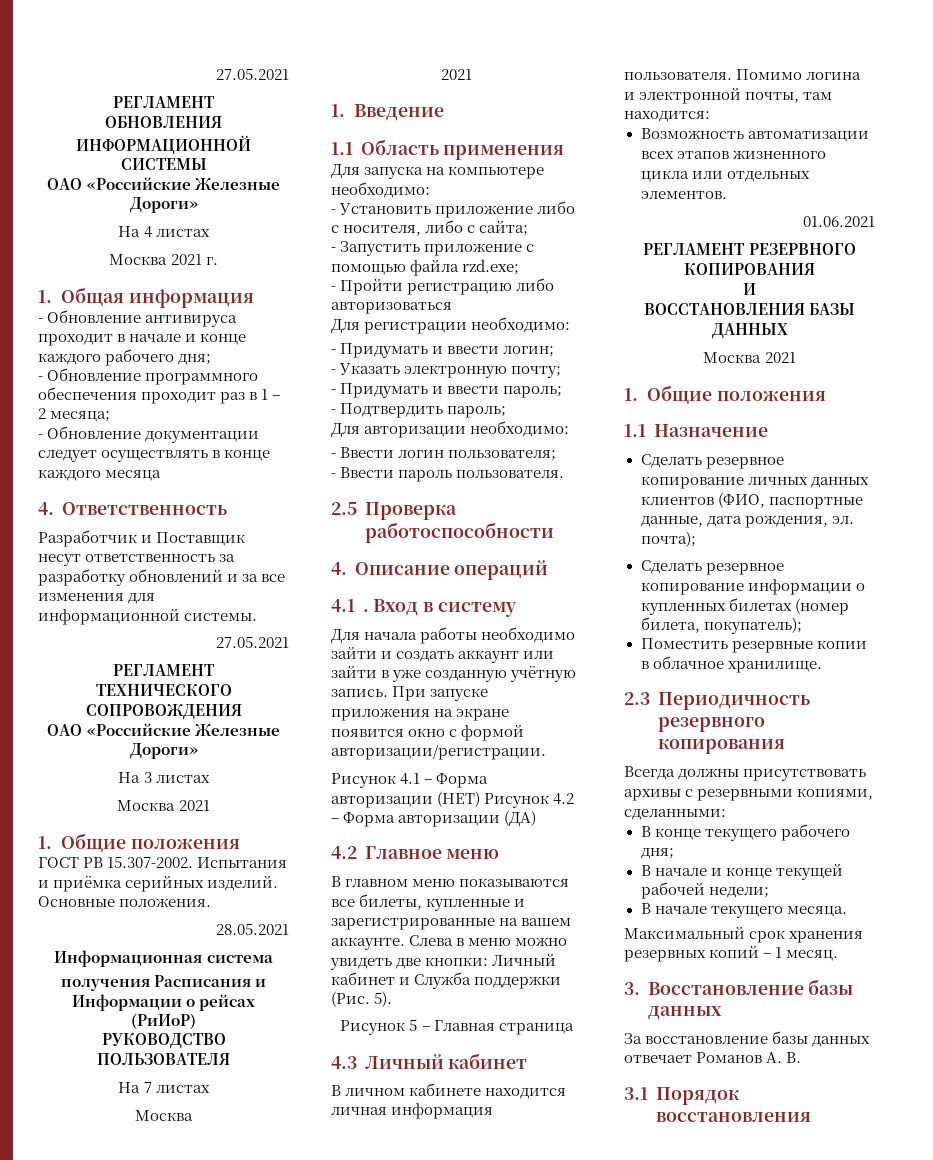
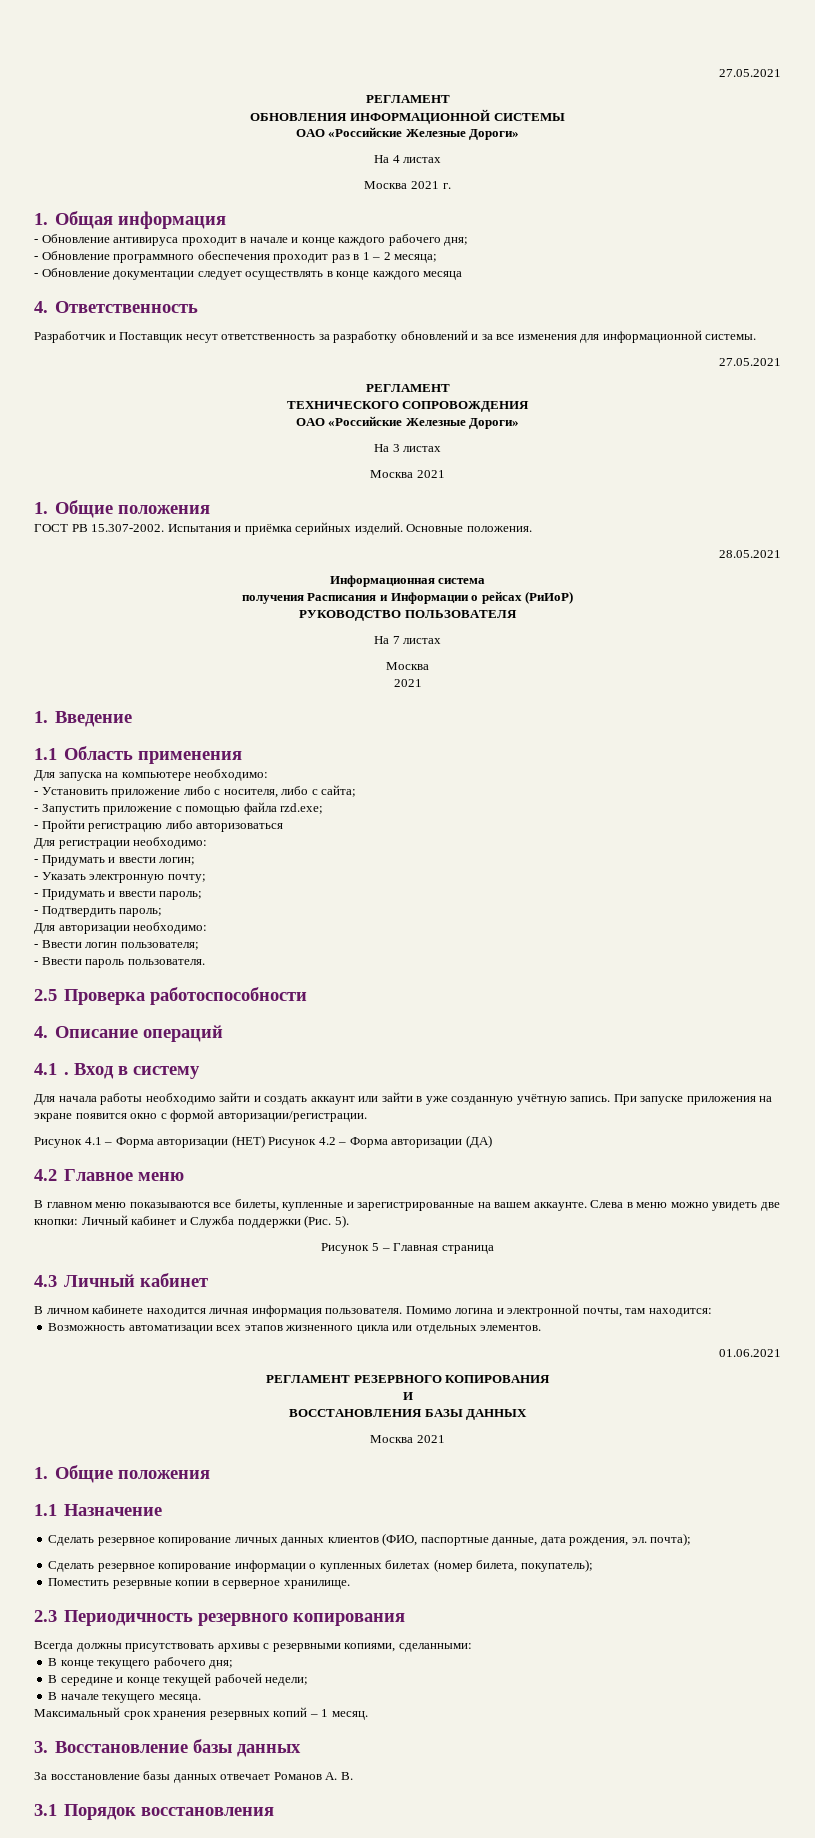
[652,656,724,669] облачное -> [222,1580,281,1589] серверное
[654,868,707,876] начале -> [60,1677,113,1686] середине

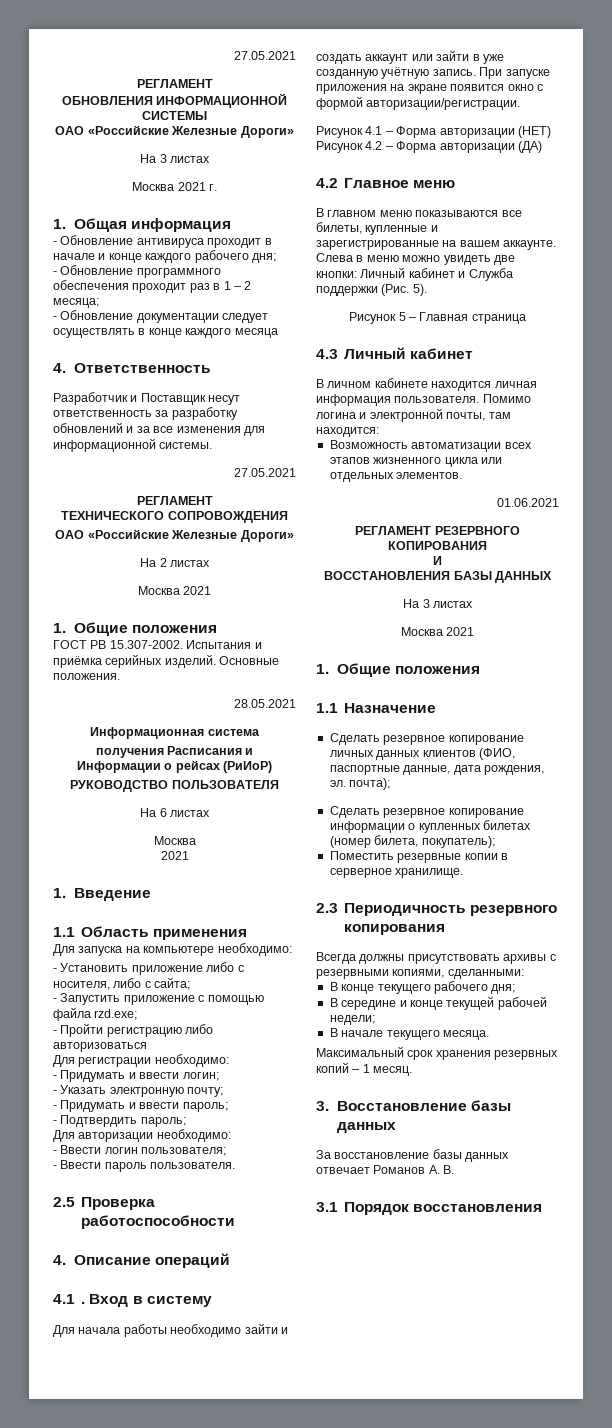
[392,155,400,163] 4 -> [159,154,167,163] 3
[392,444,400,452] 3 -> [159,558,167,567] 2
[392,636,400,644] 7 -> [159,808,167,817] 6
(528, 1414) none -> [403,599,473,608] // На 3 листах

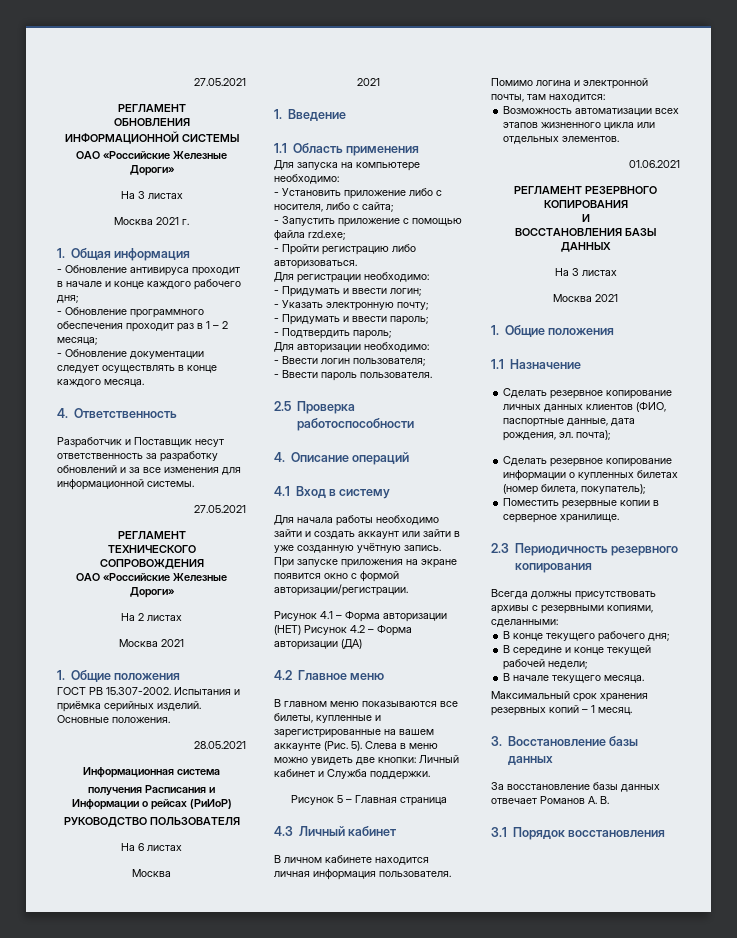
[234,328,278,338] месяца -> [104,379,144,387] месяца.
[53,1042,147,1052] авторизоваться -> [274,260,357,269] авторизоваться.
[81,1301,86,1304] . -> (290, 491) none
[503,240,557,250] аккаунте. -> [274,741,362,751] аккаунте (Рис. 5).
[316,284,427,296] поддержки (Рис. 5). -> [370,771,430,780] поддержки.

